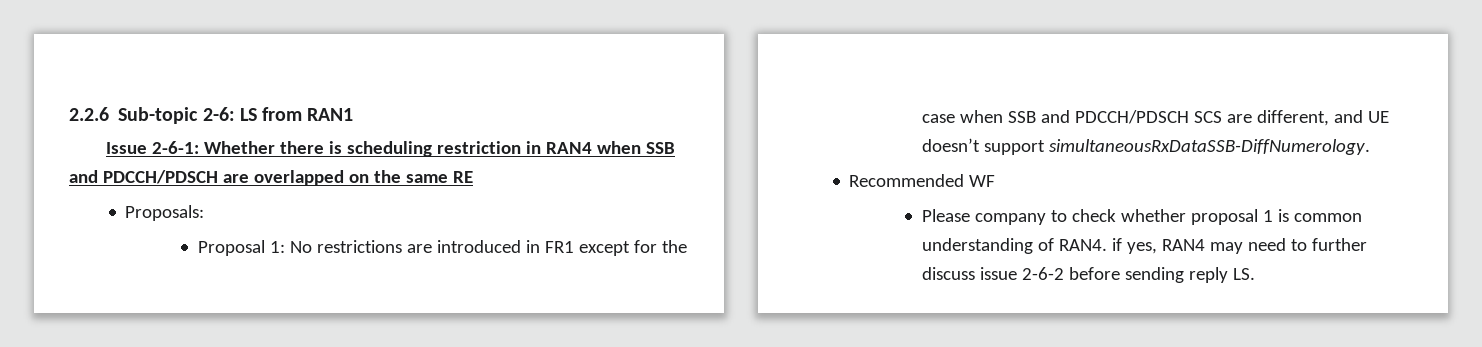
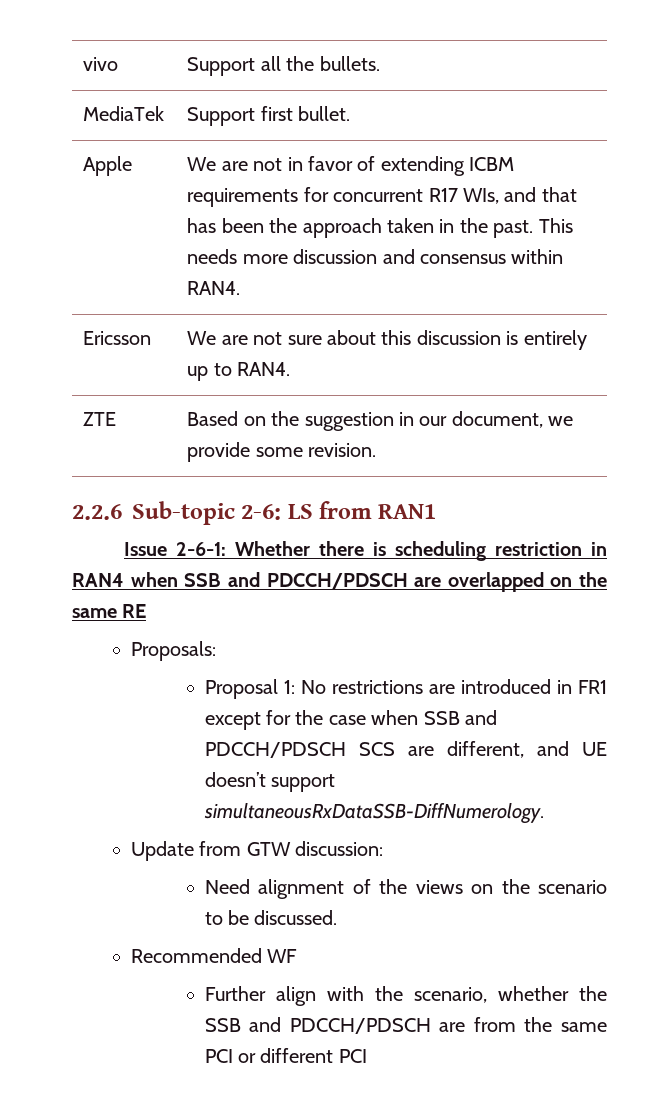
(69, 114) none -> [83,57,119,71] [187,56,380,76] [83,106,165,121] [187,106,351,126] [83,156,133,176] [187,156,515,176] [187,187,577,207] [187,218,573,238] [187,249,564,264] [187,281,241,295] [83,331,152,345] [187,330,587,350] [187,362,291,381] [83,412,117,426] [187,411,574,431] [187,442,377,462] vivo | Support all the bullets. // MediaTek | Support first bullet. // Apple | We are not in favor of extending ICBM requirements for concurrent R17 WIs, and that has been the approach taken in the past. This needs more discussion and consensus within RAN4. // Ericsson | We are not sure about this discussion is entirely up to RAN4. // ZTE | Based on the suggestion in our document, we provide some revision. //
[849,174,996,187] [921,209,1362,225] [921,238,1367,254] [921,267,1255,283] Recommended WF // Please company to check whether proposal 1 is common understanding of RAN4. if yes, RAN4 may need to further discuss issue 2-6-2 before sending reply LS. -> [130,841,384,861] [204,879,607,899] [204,910,338,925] [130,948,298,963] [204,986,607,1006] [204,1017,607,1034] [204,1048,367,1063] Update from GTW discussion: // Need alignment of the views on the scenario to be discussed. // Recommended WF // Further align with the scenario, whether the SSB and PDCCH/PDSCH are from the same PCI or different PCI

